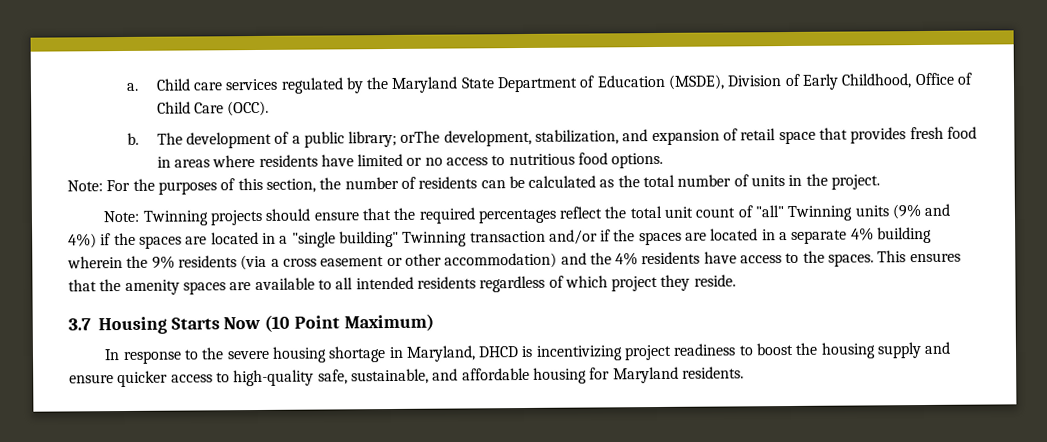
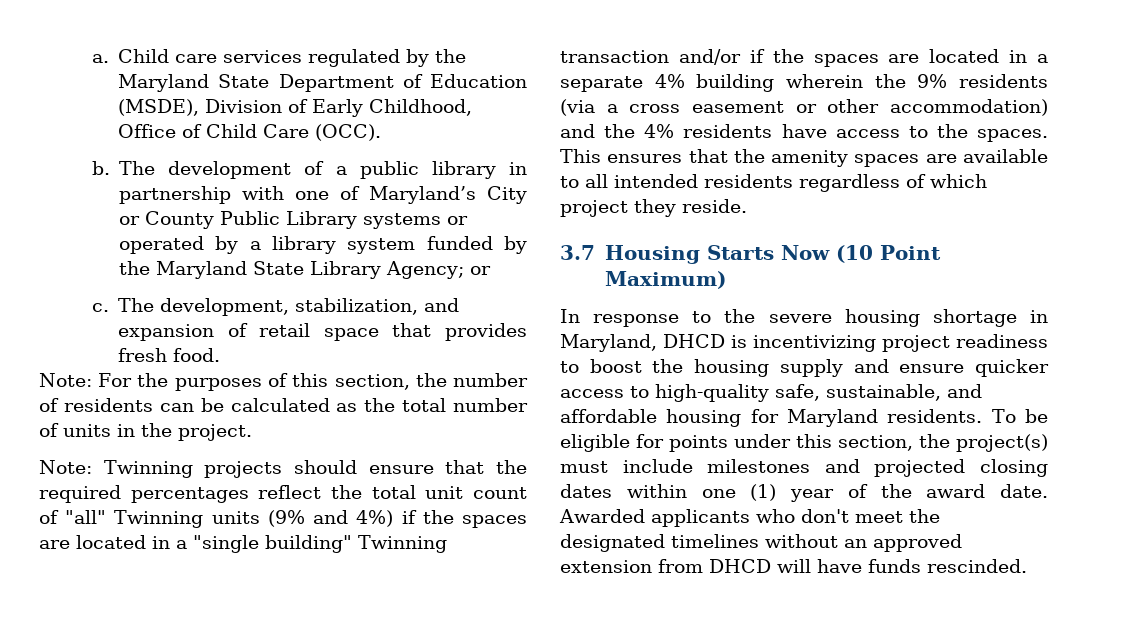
[348,130,441,148] library; orThe -> [431,161,528,179] [119,186,527,204] [119,211,469,229] [119,236,527,254] [119,261,492,279] [91,298,155,312] library in partnership with one of Maryland’s City or County Public Library systems or operated by a library system funded by the Maryland State Library Agency; or // c. The
[946,126,977,139] [156,152,664,169] food in areas where residents have limited or no access to nutritious food options. -> [173,348,221,362] food.
(744, 372) none -> [991,409,1048,423] [560,434,1048,452] [560,459,1048,477] [560,484,1048,502] [559,509,940,527] [560,534,962,552] [560,559,1027,573] To be eligible for points under this section, the project(s) must include milestones and projected closing dates within one (1) year of the award date. Awarded applicants who don't meet the designated timelines without an approved extension from DHCD will have funds rescinded.

